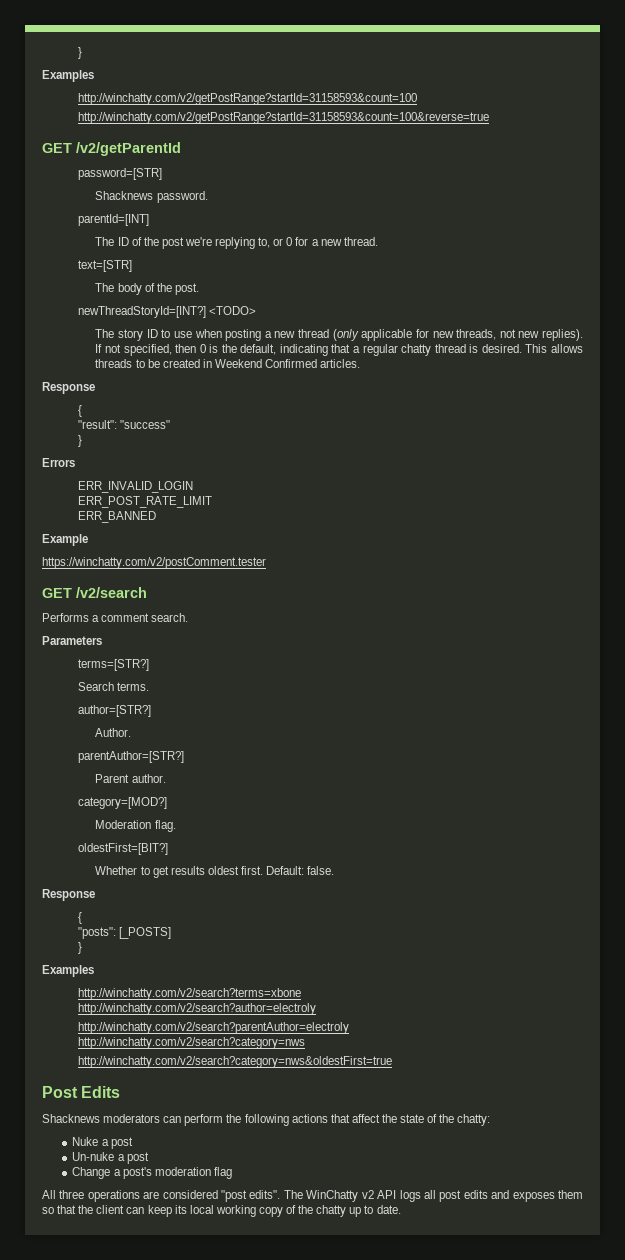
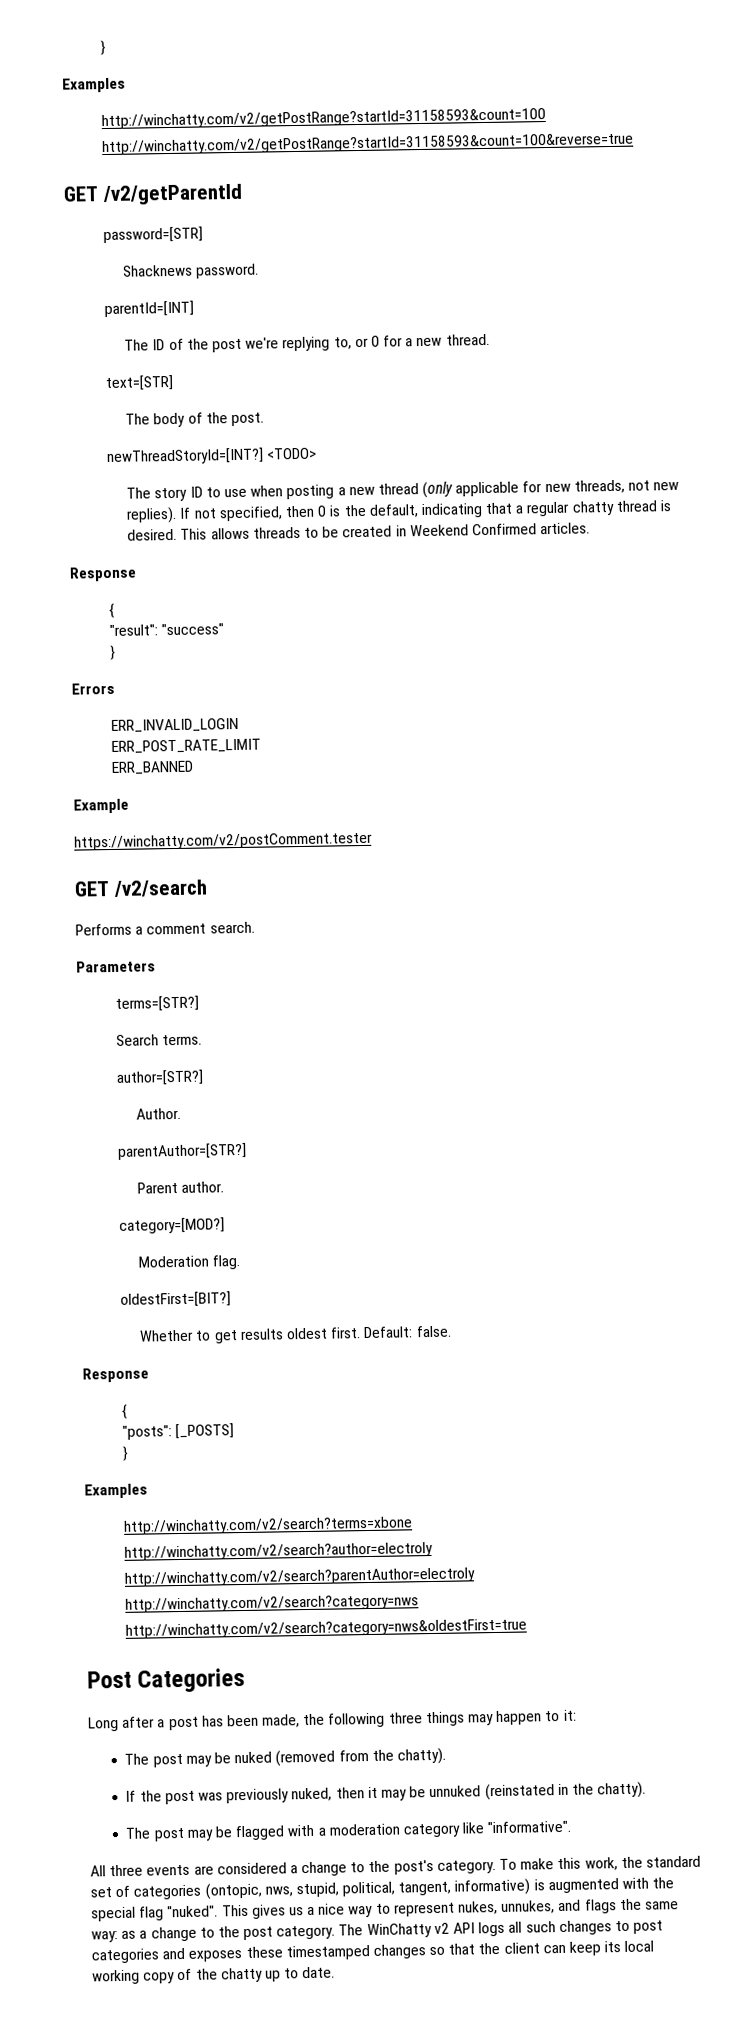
[81,1086,121,1098] [42,1114,491,1126] [72,1137,133,1149] [72,1152,149,1164] [72,1167,232,1179] Edits // Shacknews moderators can perform the following actions that affect the state of the chatty: // Nuke a post // Un-nuke a post // Change a post's moderation flag -> [137,1667,246,1693] [88,1709,577,1732] [124,1747,446,1768] [125,1781,647,1805] [125,1820,572,1842] Categories // Long after a post has been made, the following three things may happen to it: // The post may be nuked (removed from the chatty). // If the post was previously nuked, then it may be unnuked (reinstated in the chatty). // The post may be flagged with a moderation category like "informative".
[87,1190,140,1202] operations -> [146,1864,191,1876] events
[221,1190,281,1202] "post edits". -> [289,1855,701,1877] [90,1877,675,1900] [91,1898,679,1922] [91,1925,336,1943] a change to the post's category. To make this work, the standard set of categories (ontopic, nws, stupid, political, tangent, informative) is augmented with the special flag "nuked". This gives us a nice way to represent nukes, unnukes, and flags the same way: as a change to the post category.
[439,1190,584,1202] post edits and exposes them -> [525,1920,664,1936] [91,1944,426,1964] such changes to post categories and exposes these timestamped changes

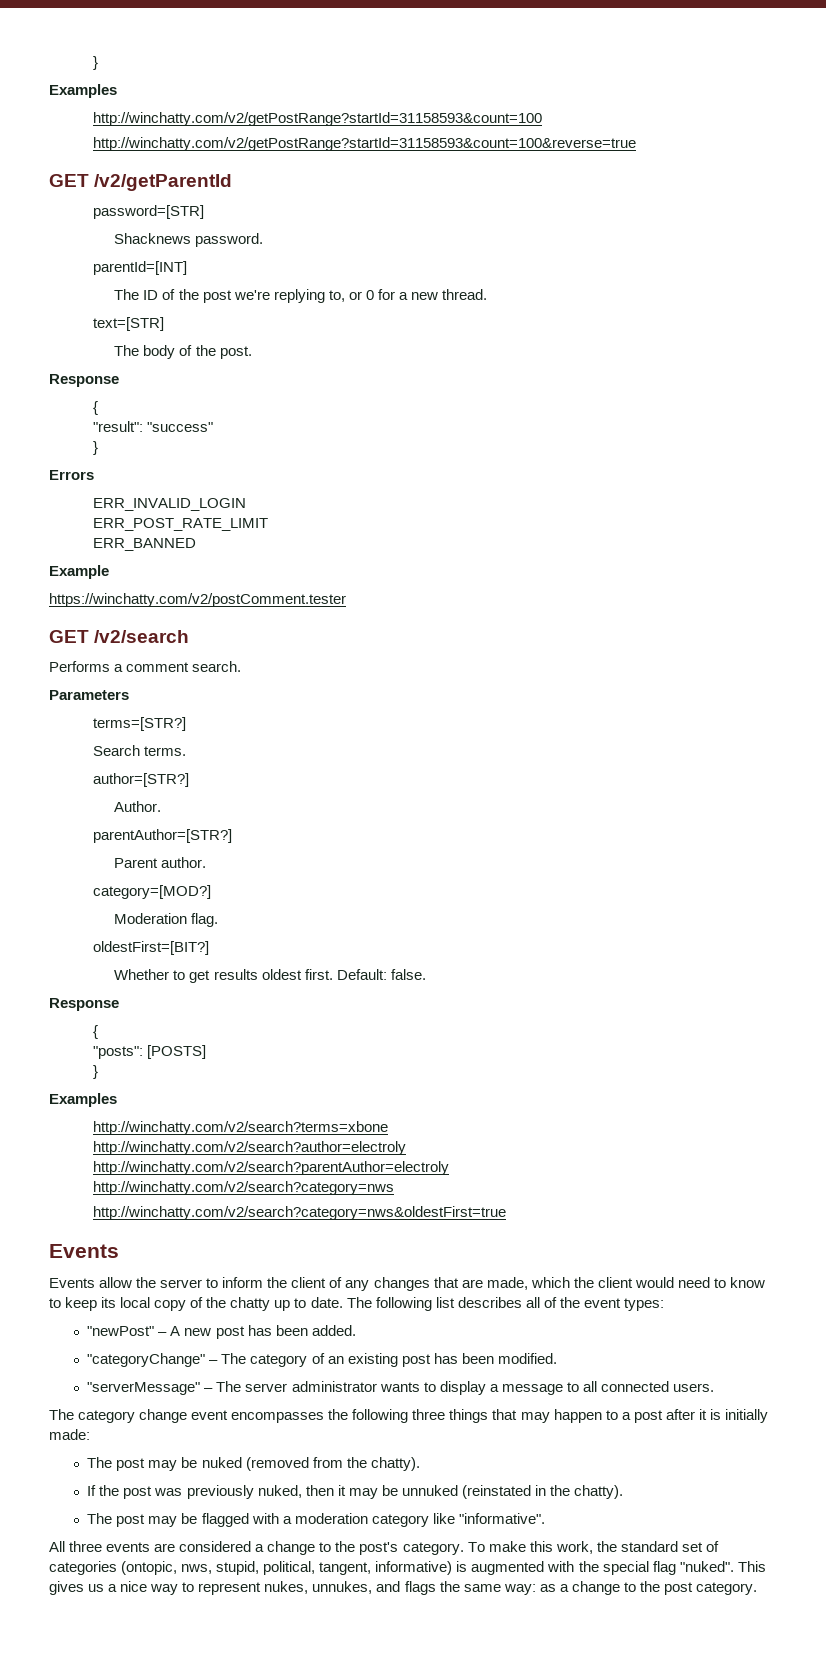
[105,447,318,466] [126,479,680,502] [126,500,671,524] [127,522,591,541] // newThreadStoryId=[INT?] <TODO> // The story ID to use when posting a new thread (only applicable for new threads, not new replies). If not specified, then 0 is the default, indicating that a regular chatty thread is desired. This allows threads to be created in Weekend Confirmed articles. -> (252, 352) none
[175,1423,235,1440] [_POSTS] -> [146,1045,206,1059] [POSTS]
[87,1667,246,1693] [88,1714,301,1732] Post Categories // Long after a post has been made, -> [49,1244,119,1258] [49,1277,765,1291] [49,1297,664,1311] [87,1325,356,1339] [87,1353,557,1367] [87,1381,714,1395] [49,1409,325,1423] Events // Events allow the server to inform the client of any changes that are made, which the client would need to know to keep its local copy of the chatty up to date. The following list describes all of the event types: // "newPost" – A new post has been added. // "categoryChange" – The category of an existing post has been modified. // "serverMessage" – The server administrator wants to display a message to all connected users. // The category change event encompasses
(465, 1719) none -> [492,1409,518,1420] that
[563,1709,577,1721] it: -> [621,1409,768,1423] [49,1429,90,1440] a post after it is initially made:
[338,1920,664,1939] [91,1940,655,1964] [92,1966,336,1985] The WinChatty v2 API logs all such changes to post categories and exposes these timestamped changes so that the client can keep its local working copy of the chatty up to date. -> (757, 1588) none

